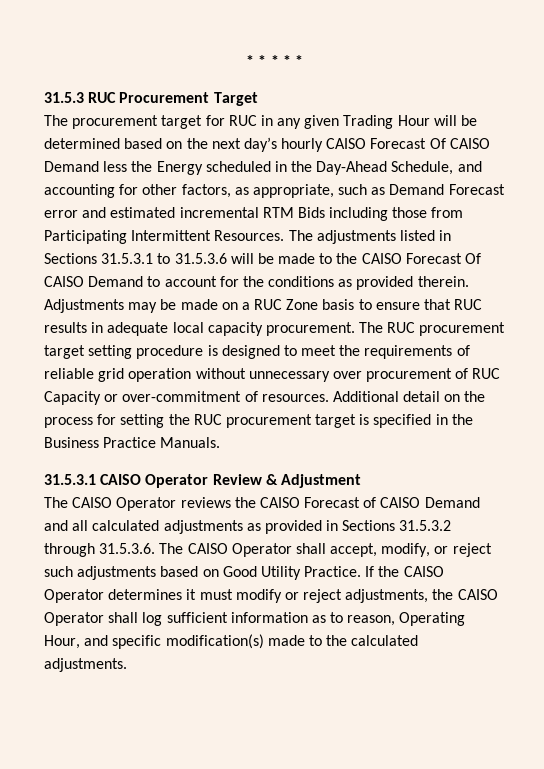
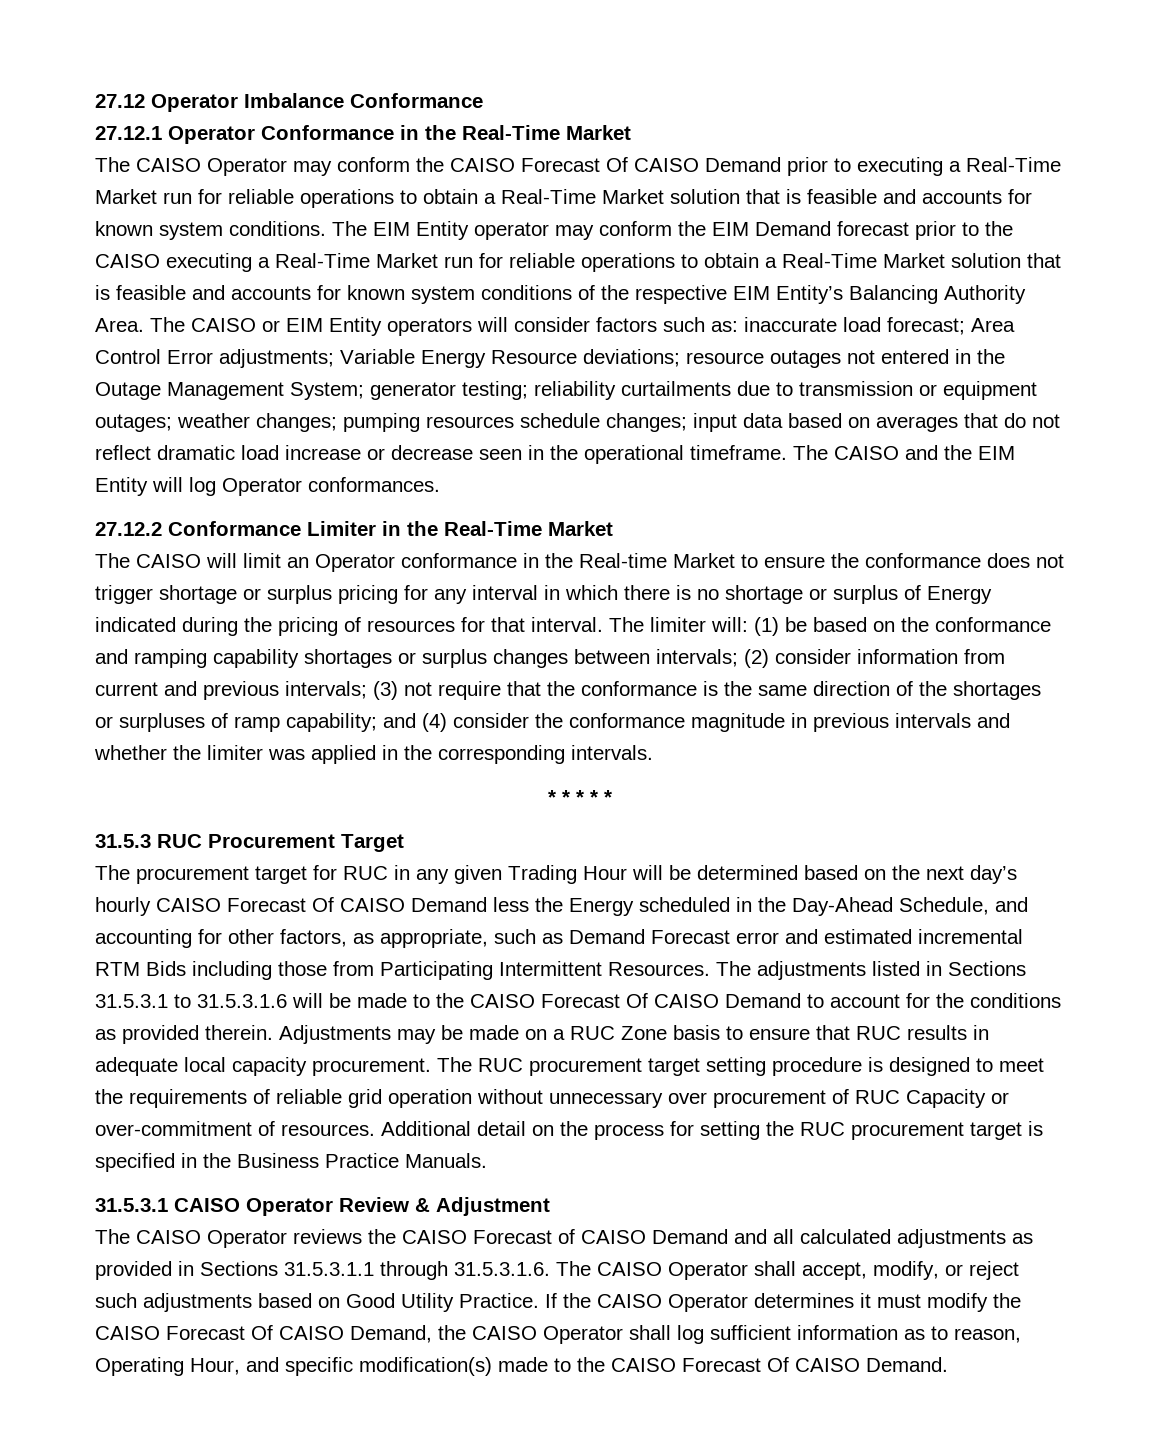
(246, 60) none -> [95,93,483,112] [95,125,631,144] [95,157,1061,176] [95,189,1032,208] [95,221,1013,240] [95,253,1061,272] [95,285,1026,304] [95,317,1015,336] [95,349,1005,368] [95,381,1037,400] [95,413,1060,432] [95,445,1015,464] [95,477,440,496] [95,521,613,536] [95,553,1064,572] [95,585,992,604] [95,617,1051,636] [95,649,1005,668] [95,681,1041,700] [95,713,1010,732] [94,745,653,764] 27.12 Operator Imbalance Conformance // 27.12.1 Operator Conformance in the Real-Time Market // The CAISO Operator may conform the CAISO Forecast Of CAISO Demand prior to executing a Real-Time Market run for reliable operations to obtain a Real-Time Market solution that is feasible and accounts for known system conditions. The EIM Entity operator may conform the EIM Demand forecast prior to the CAISO executing a Real-Time Market run for reliable operations to obtain a Real-Time Market solution that is feasible and accounts for known system conditions of the respective EIM Entity’s Balancing Authority Area. The CAISO or EIM Entity operators will consider factors such as: inaccurate load forecast; Area Control Error adjustments; Variable Energy Resource deviations; resource outages not entered in the Outage Management System; generator testing; reliability curtailments due to transmission or equipment outages; weather changes; pumping resources schedule changes; input data based on averages that do not reflect dramatic load increase or decrease seen in the operational timeframe. The CAISO and the EIM Entity will log Operator conformances. // 27.12.2 Conformance Limiter in the Real-Time Market // The CAISO will limit an Operator conformance in the Real-time Market to ensure the conformance does not trigger shortage or surplus pricing for any interval in which there is no shortage or surplus of Energy indicated during the pricing of resources for that interval. The limiter will: (1) be based on the conformance and ramping capability shortages or surplus changes between intervals; (2) consider information from current and previous intervals; (3) not require that the conformance is the same direction of the shortages or surpluses of ramp capability; and (4) consider the conformance magnitude in previous intervals and whether the limiter was applied in the corresponding intervals. //
[174,253,227,264] 31.5.3.6 -> [197,994,287,1008] 31.5.3.1.6
[399,520,452,531] [44,543,156,557] 31.5.3.2 through 31.5.3.6. -> [284,1261,550,1280] 31.5.3.1.1 through 31.5.3.1.6.
[284,589,429,603] or reject adjustments, -> [993,1293,1021,1308] [95,1325,432,1343] the CAISO Forecast Of CAISO Demand,
[351,635,419,646] [44,658,127,672] calculated adjustments. -> [611,1357,948,1372] CAISO Forecast Of CAISO Demand.

